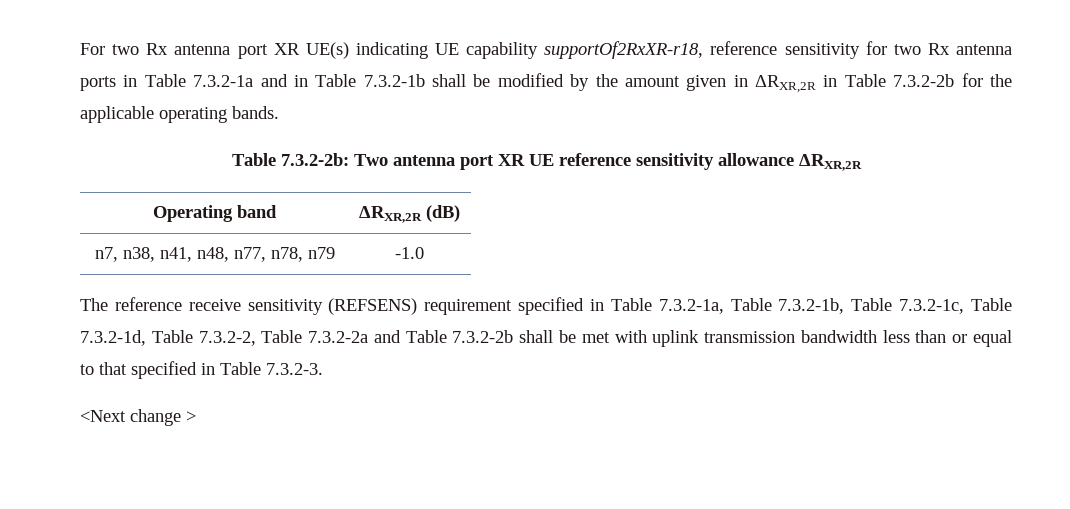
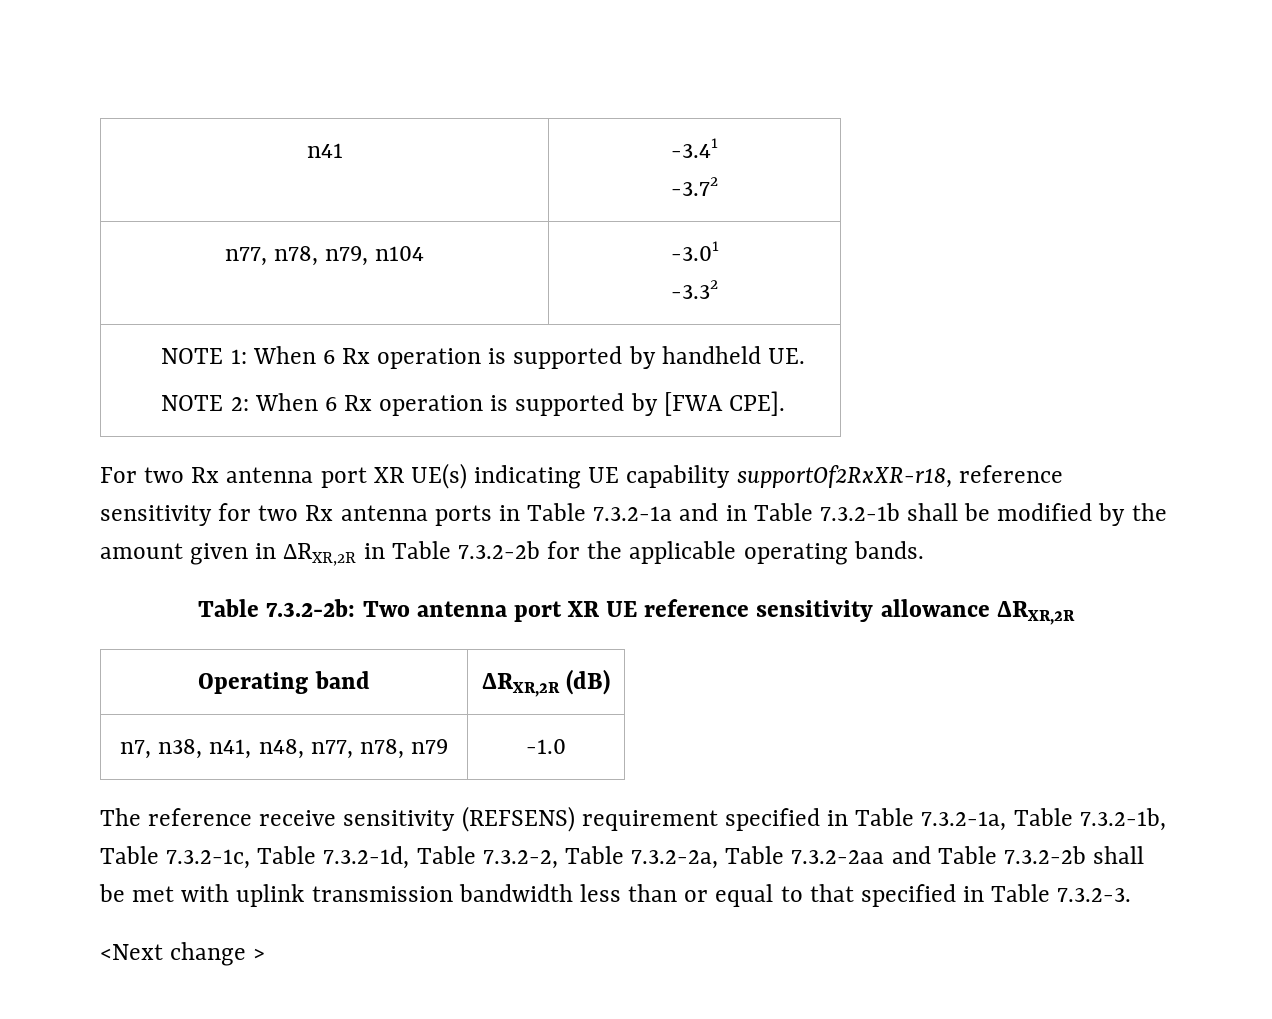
(80, 49) none -> [306,143,343,158] [671,138,718,158] [671,177,718,196] [224,246,425,266] [670,241,719,261] [671,280,718,299] [161,346,805,369] [161,391,785,416] n41 | -3.41 // -3.72 // n77, n78, n79, n104 | -3.01 // -3.32 // NOTE 1: When 6 Rx operation is supported by handheld UE. // NOTE 2: When 6 Rx operation is supported by [FWA CPE]. //
[308,331,369,343] 7.3.2-2a -> [631,846,885,869] 7.3.2-2a, Table 7.3.2-2aa

